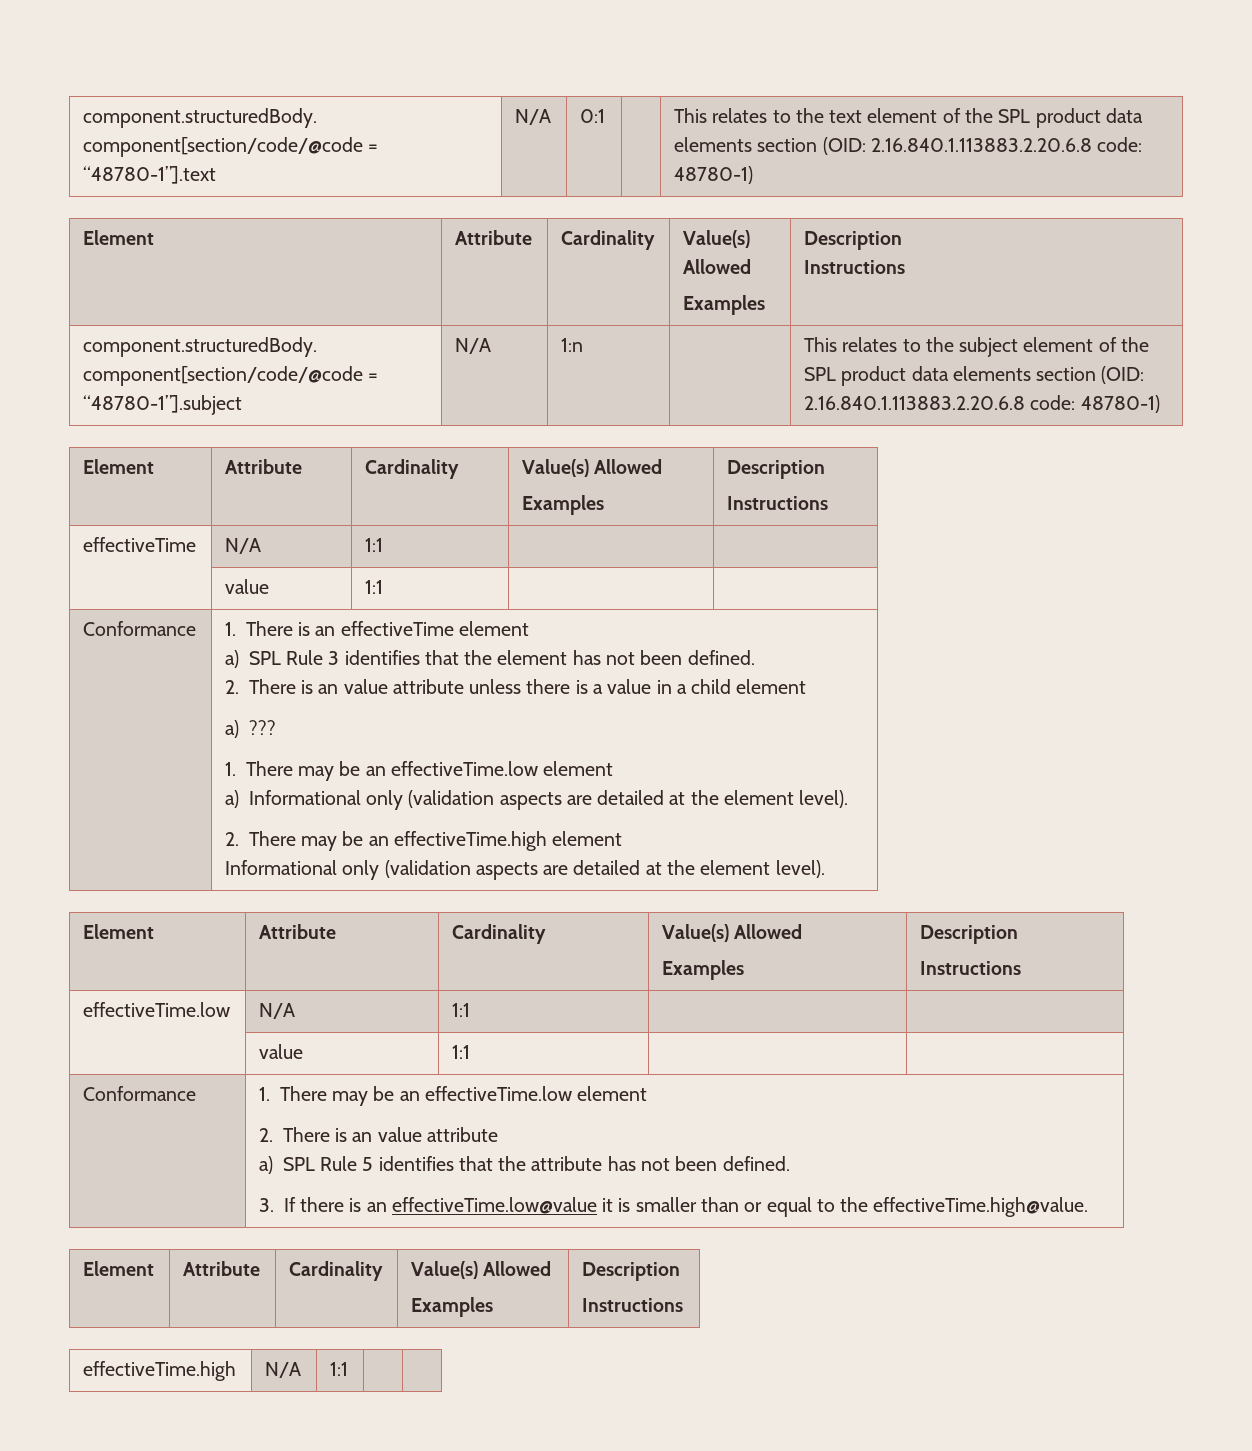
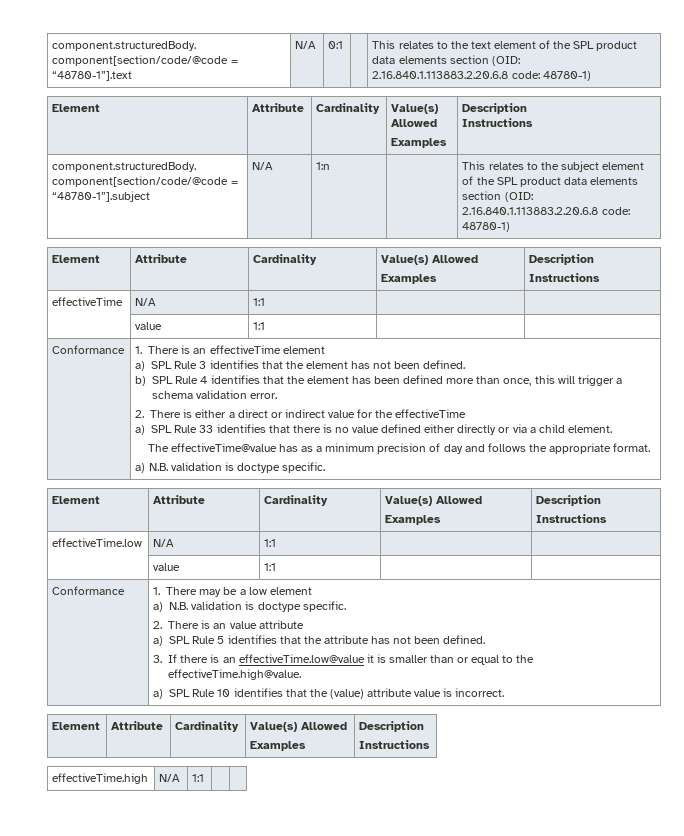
[225,679,807,694] [225,720,276,738] [225,761,614,781] [225,790,849,810] [225,831,623,851] [225,860,825,880] 2. There is an value attribute unless there is a value in a child element // a) ??? // 1. There may be an effectiveTime.low element // a) Informational only (validation aspects are detailed at the element level). // 2. There may be an effectiveTime.high element // Informational only (validation aspects are detailed at the element level). -> [135,375,622,386] [152,390,278,399] [135,409,467,418] [135,424,612,435] [147,443,651,454] [135,462,325,473] b) SPL Rule 4 identifies that the element has been defined more than once, this will trigger a schema validation error. // 2. There is either a direct or indirect value for the effectiveTime // a) SPL Rule 33 identifies that there is no value defined either directly or via a child element. // The effectiveTime@value has as a minimum precision of day and follows the appropriate format. // a) N.B. validation is doctype specific.
[399,1086,648,1101] an effectiveTime.low element -> [239,587,312,595] [153,601,346,612] a low element // a) N.B. validation is doctype specific.
(1089, 1207) none -> [153,688,505,699] // a) SPL Rule 10 identifies that the (value) attribute value is incorrect.

